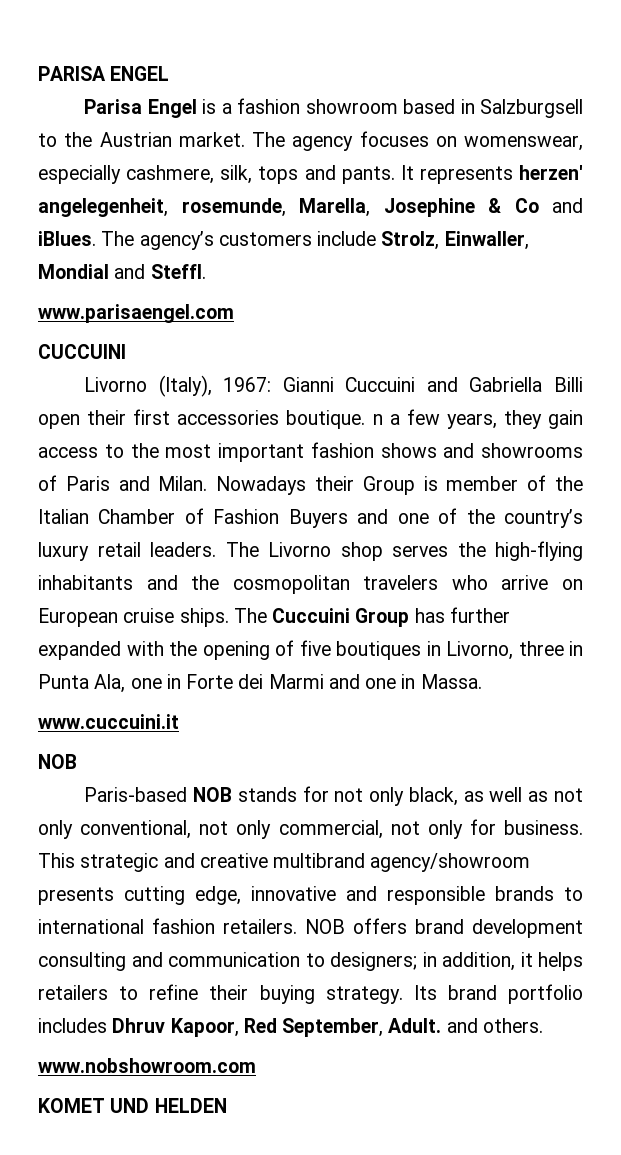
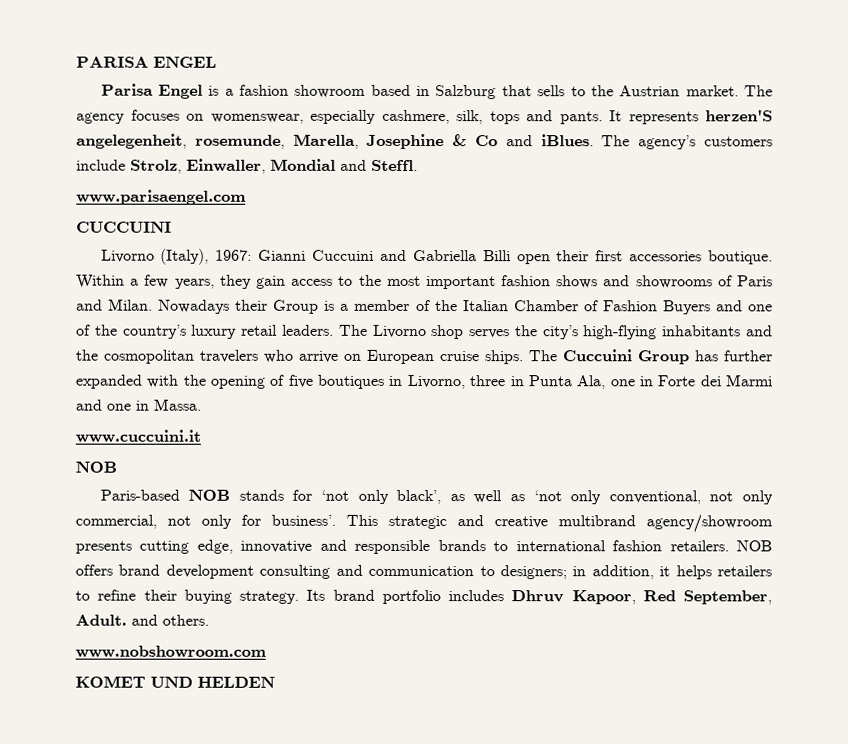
[479,99,583,118] Salzburgsell -> [435,85,566,100] Salzburg that sells
[519,165,583,180] herzen' -> [705,109,773,122] herzen'S
[372,414,383,425] n -> [76,274,125,289] Within
(438, 483) none -> [340,303,350,311] a
(486, 549) none -> [542,325,579,340] city’s
[334,787,458,806] not only black, -> [321,489,442,505] ‘not only black’,
[553,788,583,802] not -> [533,490,562,502] ‘not
[504,820,583,835] business. -> [271,514,336,526] business’.

